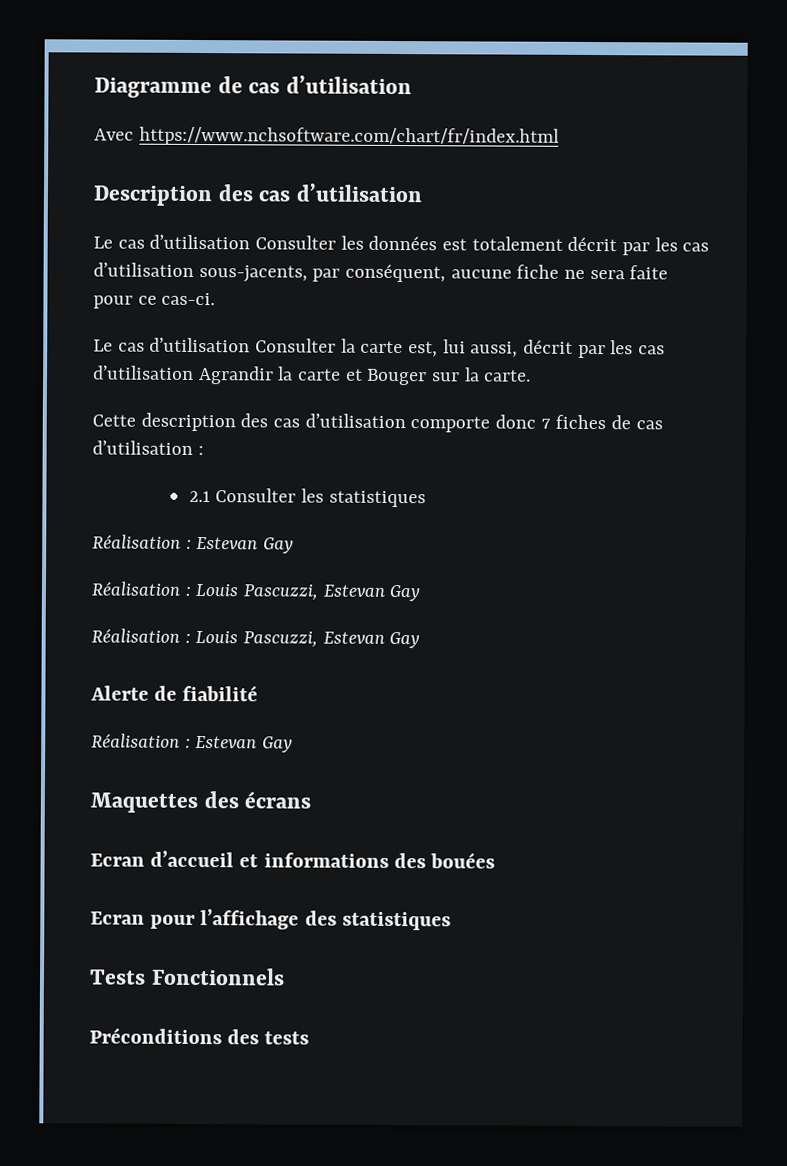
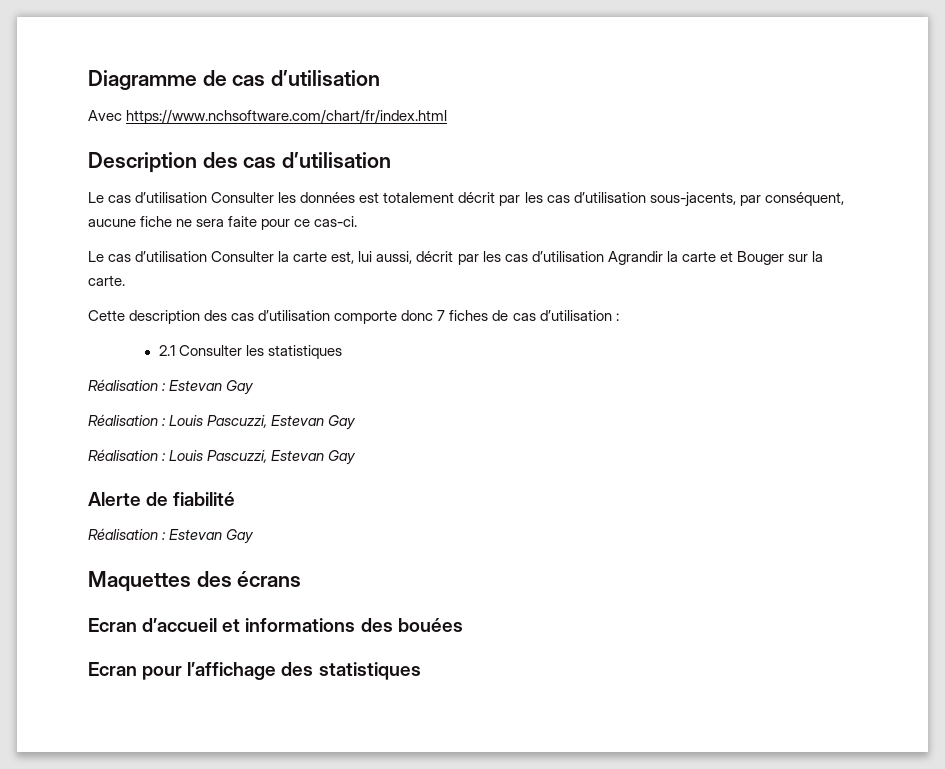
[89,967,285,986] [89,1027,310,1045] // Tests Fonctionnels // Préconditions des tests -> (421, 671) none

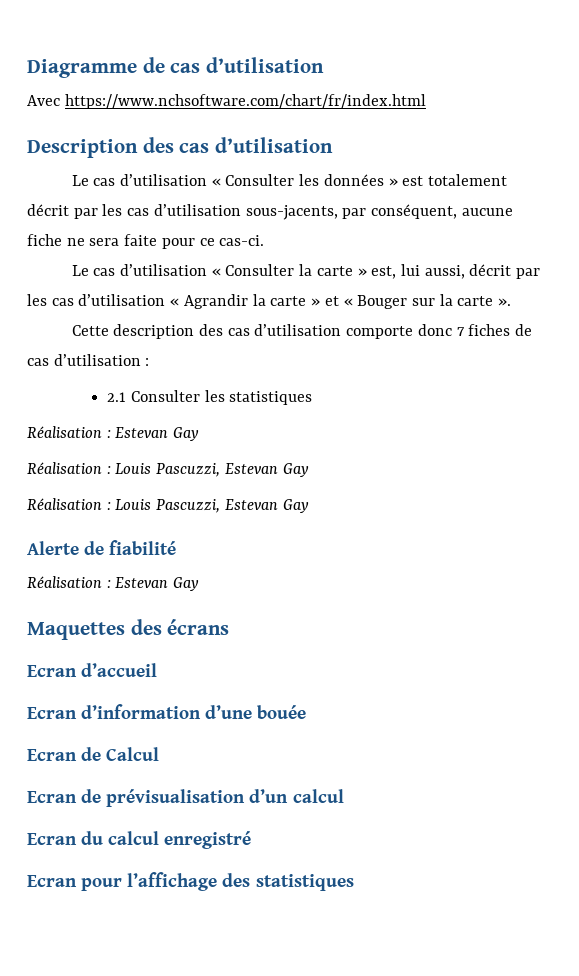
(208, 197) none -> [211,178,221,186] «
(356, 197) none -> [388,178,398,186] »
(208, 256) none -> [211,268,221,276] «
(328, 256) none -> [357,268,367,276] »
(604, 256) none -> [170,298,180,306] «
[719,251,733,262] et -> [311,296,353,306] » et «
[88,275,125,286] carte. -> [457,296,512,306] carte ».
[222,618,463,632] et informations des bouées -> [27,704,307,719] [27,747,160,761] [27,789,344,807] [27,831,252,849] // Ecran d’information d’une bouée // Ecran de Calcul // Ecran de prévisualisation d’un calcul // Ecran du calcul enregistré

